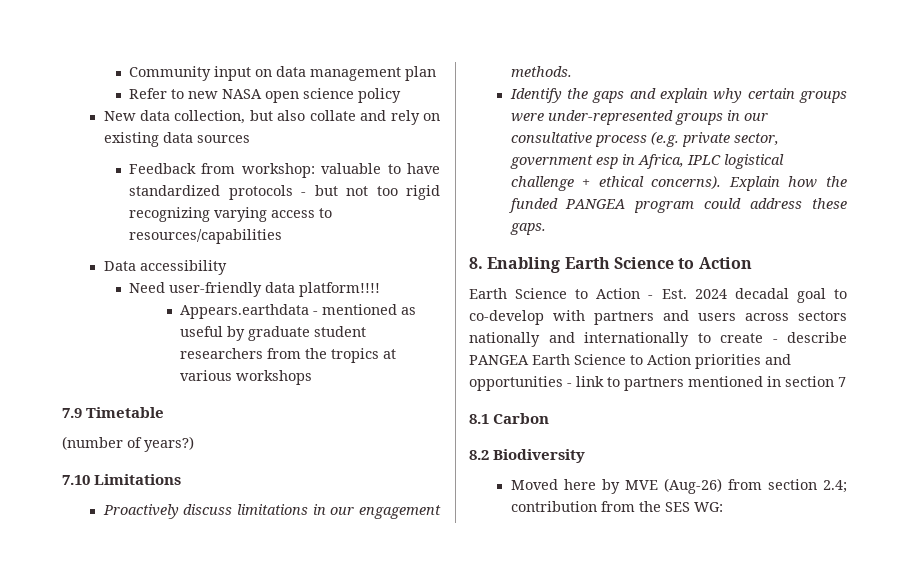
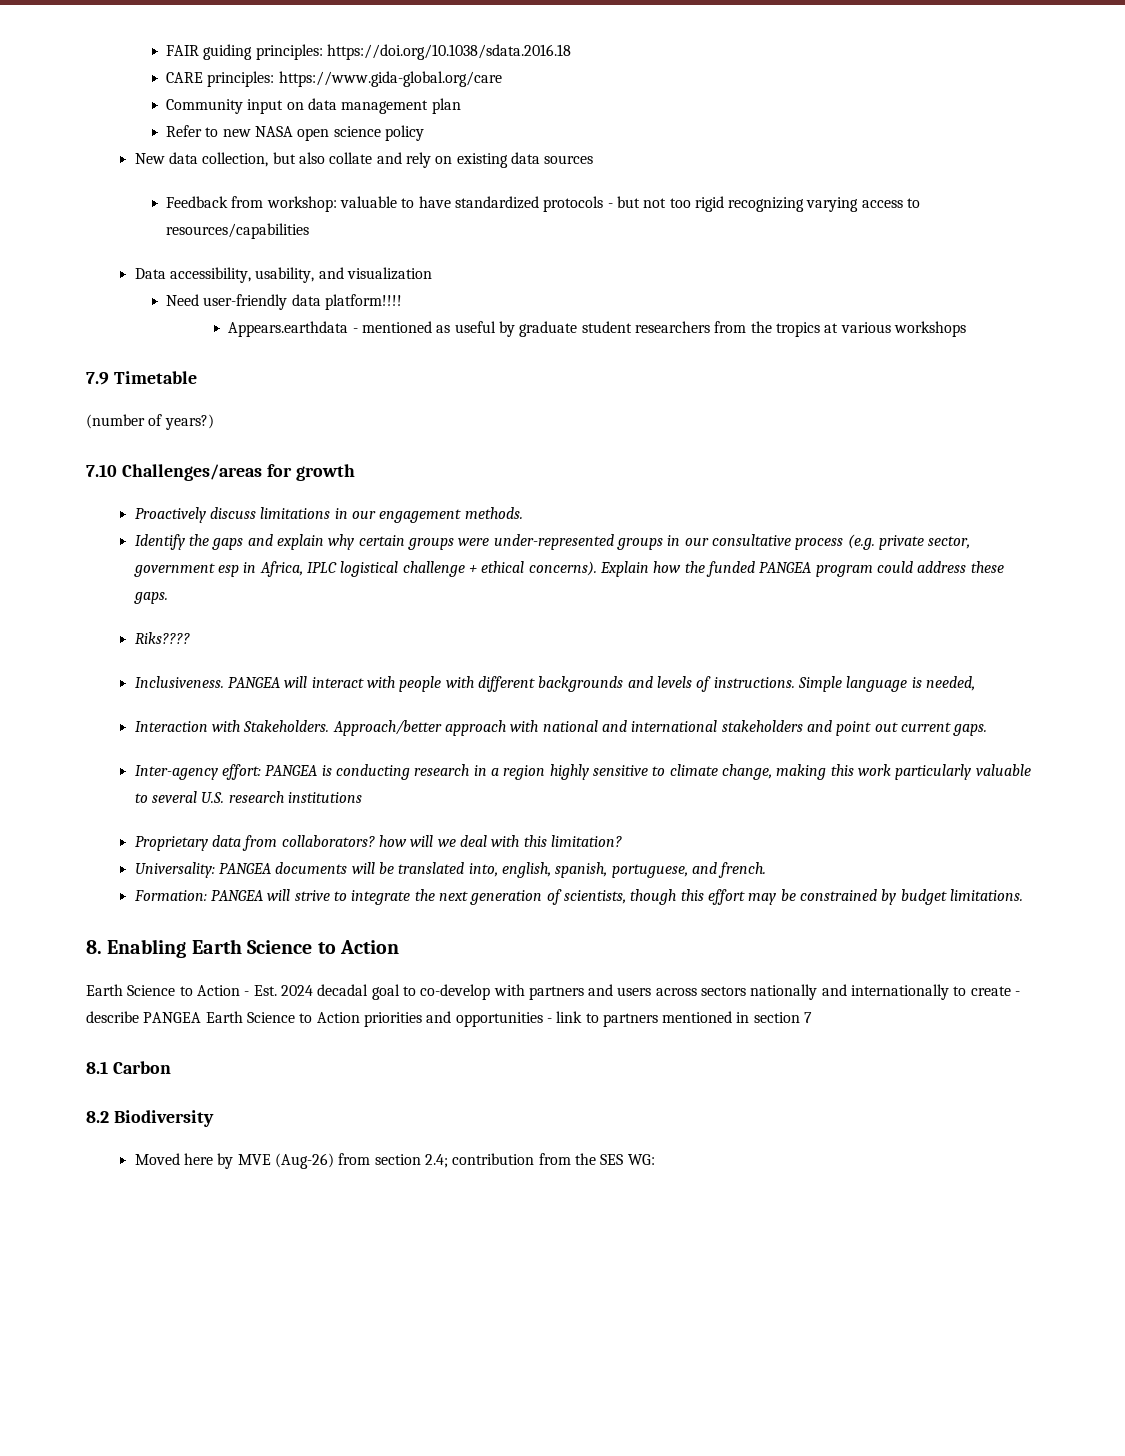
(129, 73) none -> [165,44,571,60] [165,71,502,87] FAIR guiding principles: https://doi.org/10.1038/sdata.2016.18 // CARE principles: https://www.gida-global.org/care //
[139,260,227,275] accessibility -> [170,267,433,283] accessibility, usability, and visualization
[94,474,182,485] Limitations -> [121,464,355,481] Challenges/areas for growth
(546, 229) none -> [134,632,190,644] [134,676,975,692] [134,720,988,736] [134,764,1031,780] [134,791,363,803] [134,835,622,851] [134,862,767,878] [133,889,1023,905] // Riks???? // Inclusiveness. PANGEA will interact with people with different backgrounds and levels of instructions. Simple language is needed, // Interaction with Stakeholders. Approach/better approach with national and international stakeholders and point out current gaps. // Inter-agency effort: PANGEA is conducting research in a region highly sensitive to climate change, making this work particularly valuable to several U.S. research institutions // Proprietary data from collaborators? how will we deal with this limitation? // Universality: PANGEA documents will be translated into, english, spanish, portuguese, and french. // Formation: PANGEA will strive to integrate the next generation of scientists, though this effort may be constrained by budget limitations.

